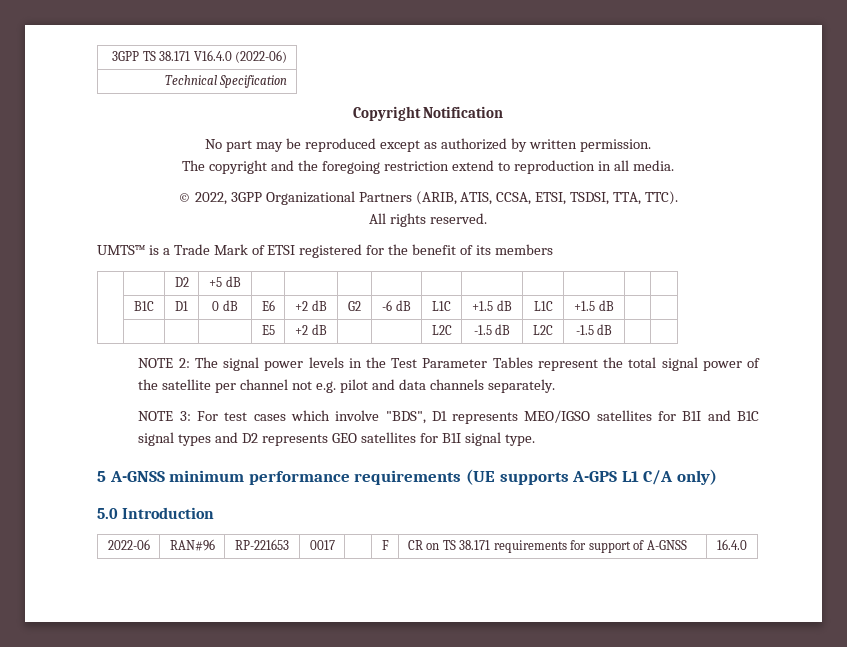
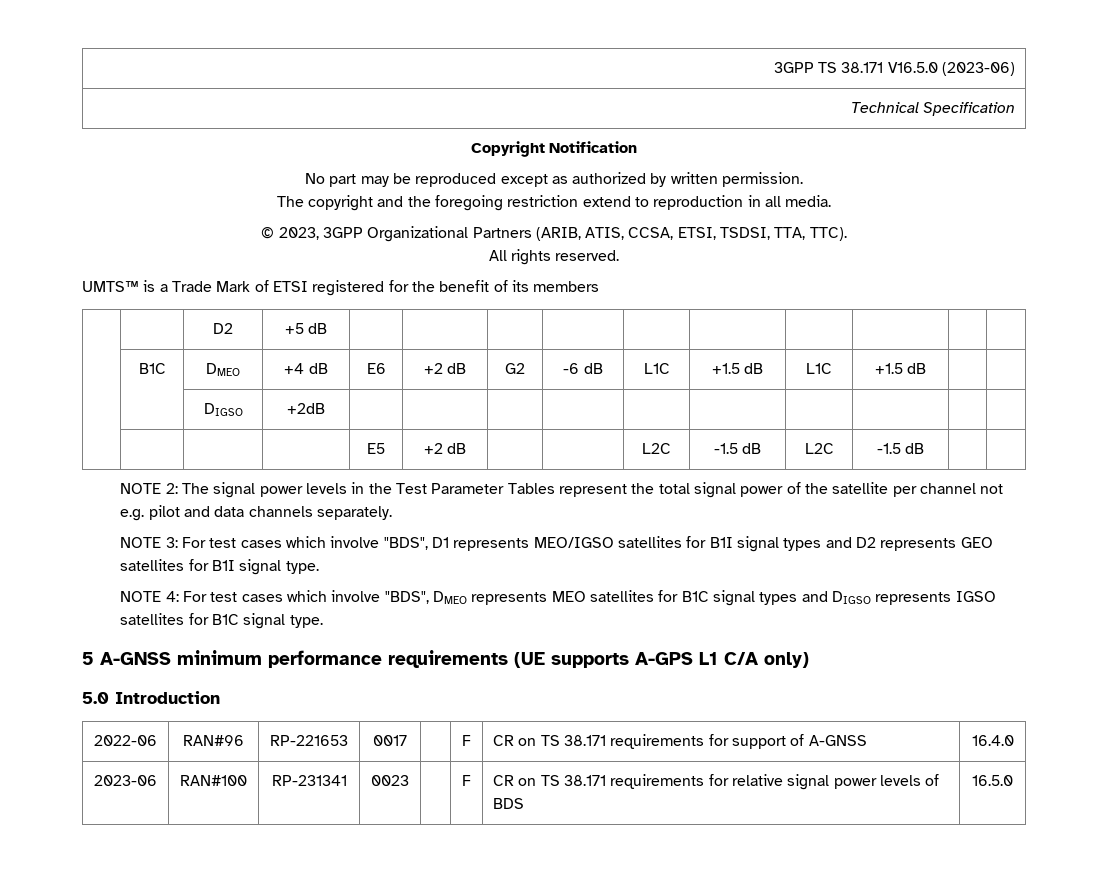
[193,50,288,63] V16.4.0 (2022-06) -> [887,62,1015,76] V16.5.0 (2023-06)
[194,192,227,205] 2022, -> [278,227,319,240] 2023,
[175,301,188,311] [212,301,220,311] D1 | 0 -> [206,363,240,376] [284,363,305,374] DMEO | +4
(614, 305) none -> [203,403,243,416] [287,403,325,414] // | | DIGSO | +2dB | | | | | | | | | |
[707,410,759,421] and B1C -> (733, 542) none
(535, 440) none -> [120,590,996,606] [120,613,323,629] // NOTE 4: For test cases which involve "BDS", DMEO represents MEO satellites for B1C signal types and DIGSO represents IGSO satellites for B1C signal type.
(747, 544) none -> [94,775,157,786] [180,775,247,786] [271,775,347,786] [371,775,409,786] [462,775,471,786] [493,774,940,790] [493,798,525,809] [972,775,1013,786] // 2023-06 | RAN#100 | RP-231341 | 0023 | | F | CR on TS 38.171 requirements for relative signal power levels of BDS | 16.5.0

